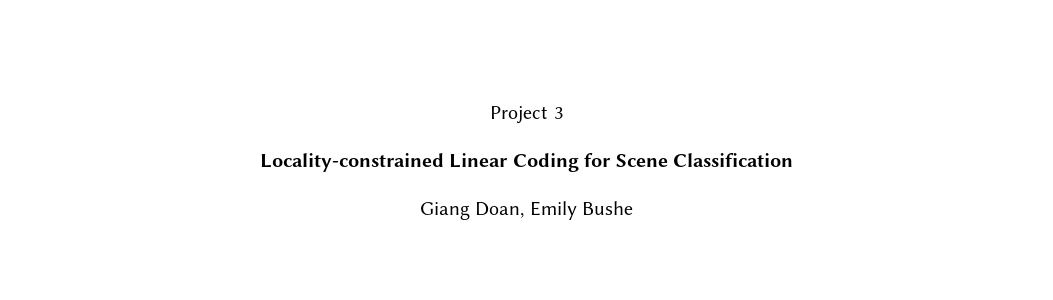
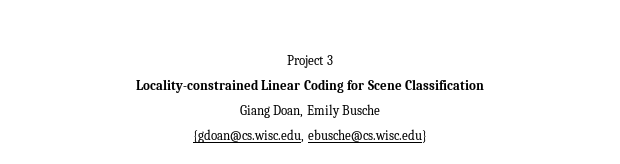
[582,201,634,215] Bushe -> [342,104,381,115] [193,129,427,143] Busche // {gdoan@cs.wisc.edu, ebusche@cs.wisc.edu}

